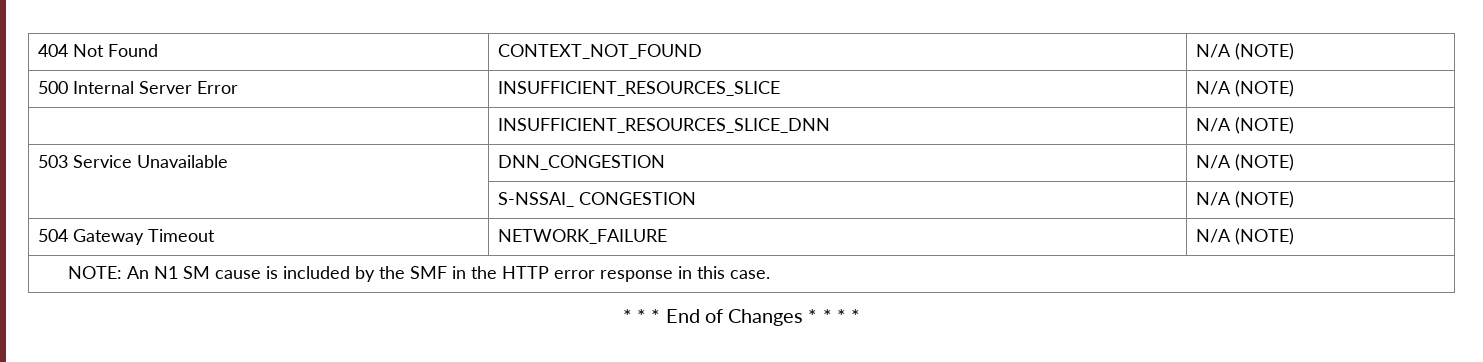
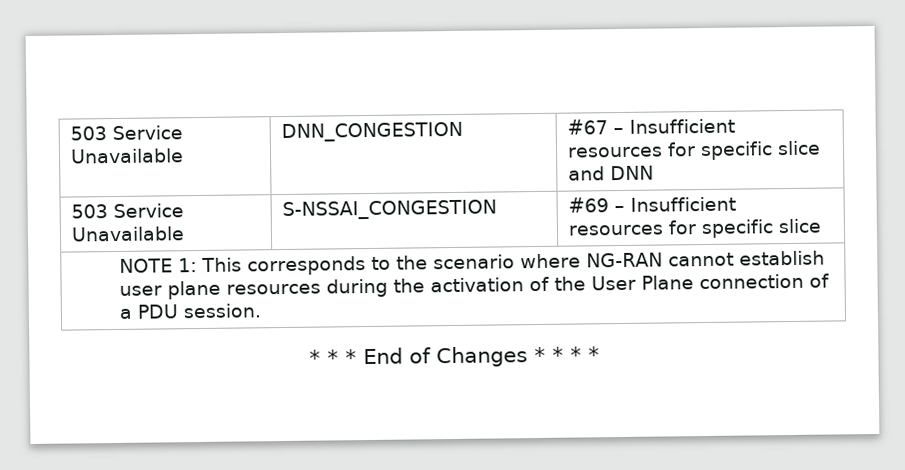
[37,44,158,57] [497,44,702,59] [1195,43,1294,60] [37,81,238,94] [497,81,780,96] [1195,80,1294,97] [497,118,830,133] [1195,117,1294,134] [37,155,228,168] [497,155,665,170] [1195,154,1294,171] [497,192,696,207] [1195,191,1294,208] [37,229,215,245] [497,229,667,244] [1195,228,1294,245] [68,266,771,282] 404 Not Found | CONTEXT_NOT_FOUND | N/A (NOTE) // 500 Internal Server Error | INSUFFICIENT_RESOURCES_SLICE | N/A (NOTE) // | INSUFFICIENT_RESOURCES_SLICE_DNN | N/A (NOTE) // 503 Service Unavailable | DNN_CONGESTION | N/A (NOTE) // | S-NSSAI_ CONGESTION | N/A (NOTE) // 504 Gateway Timeout | NETWORK_FAILURE | N/A (NOTE) // NOTE: An N1 SM cause is included by the SMF in the HTTP error response in this case. -> [69,125,183,141] [69,148,184,164] [280,121,463,143] [566,118,735,135] [566,140,821,161] [567,165,654,181] [70,203,184,219] [70,226,185,242] [281,199,497,221] [567,196,736,213] [567,218,821,239] [118,250,825,276] [118,273,830,300] [118,303,261,319] 503 Service Unavailable | DNN_CONGESTION | #67 – Insufficient resources for specific slice and DNN // 503 Service Unavailable | S-NSSAI_CONGESTION | #69 – Insufficient resources for specific slice // NOTE 1: This corresponds to the scenario where NG-RAN cannot establish user plane resources during the activation of the User Plane connection of a PDU session.

